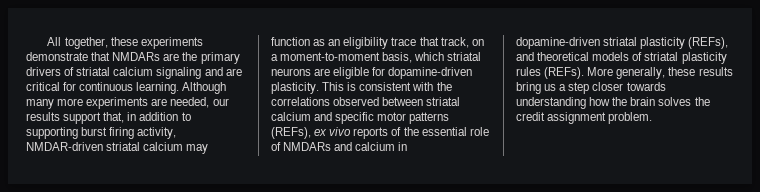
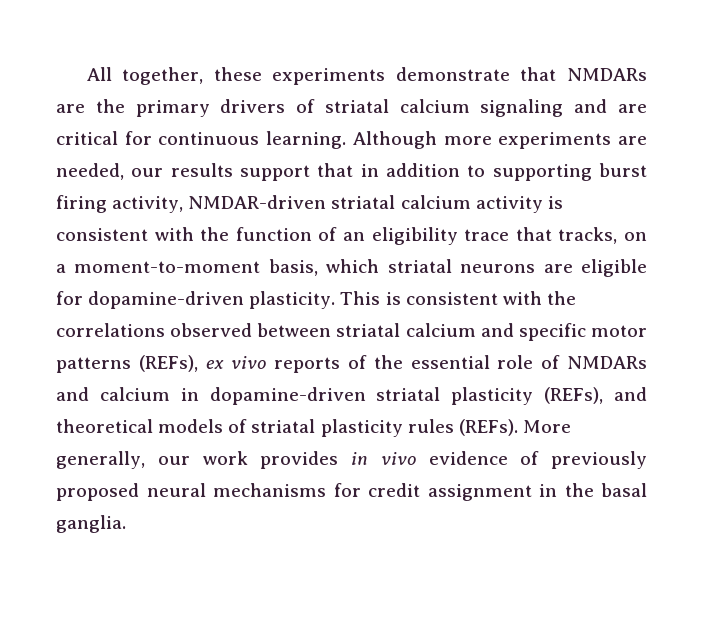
[26,99,54,109] many -> (437, 140) none
[103,112,125,123] that, -> [317,163,354,177] that
[186,144,209,154] [271,37,326,46] may function as -> [475,196,563,213] [56,227,338,241] activity is consistent with the function of
[440,37,469,48] track, -> [558,227,618,244] tracks,
[668,67,733,76] [516,82,666,94] [516,97,710,109] [516,112,653,124] these results bring us a step closer towards understanding how the brain solves the credit assignment problem. -> [157,451,647,469] [56,483,647,501] [56,515,126,533] our work provides in vivo evidence of previously proposed neural mechanisms for credit assignment in the basal ganglia.

